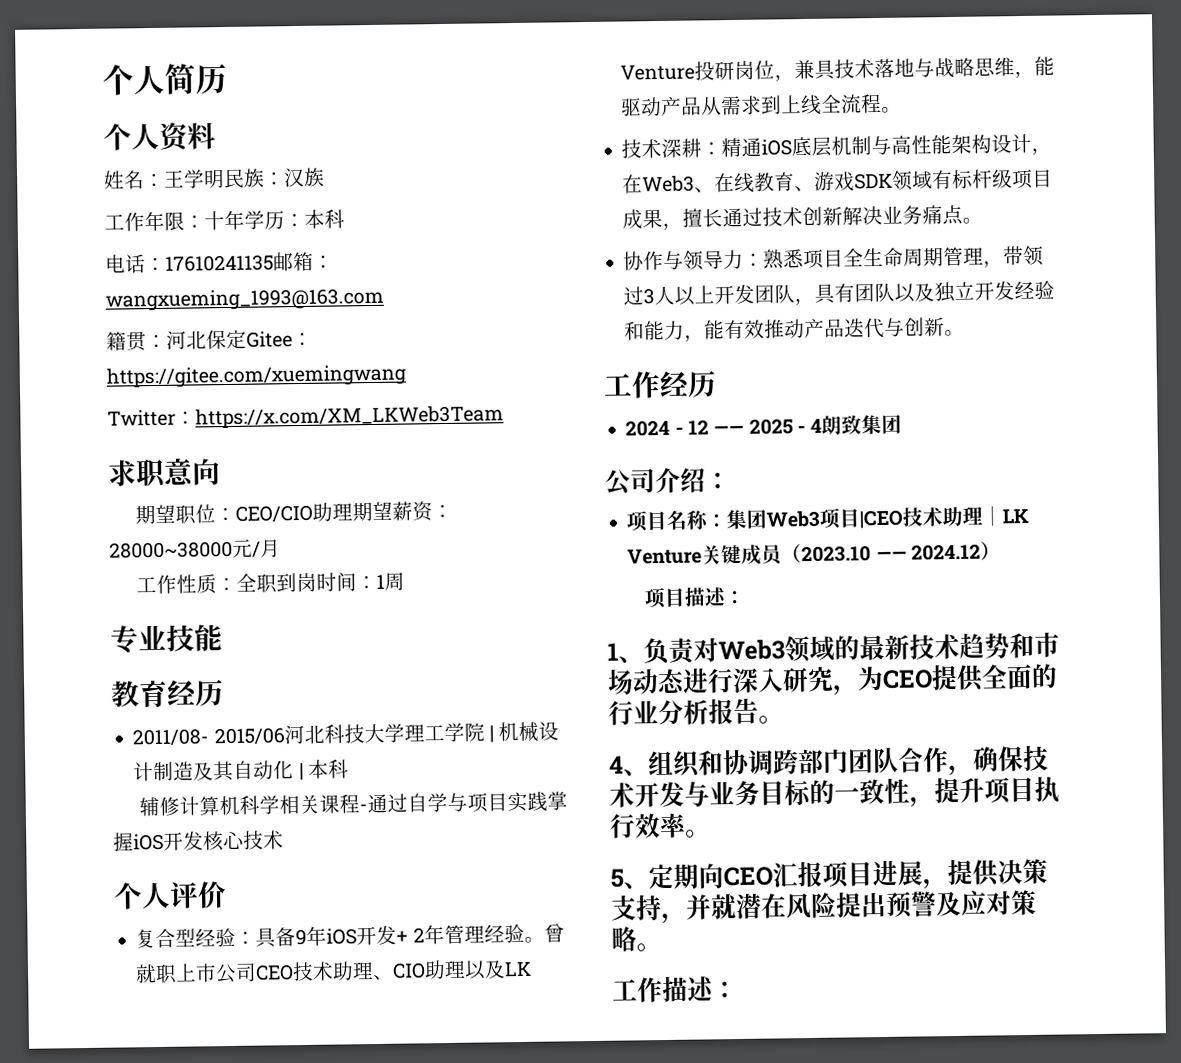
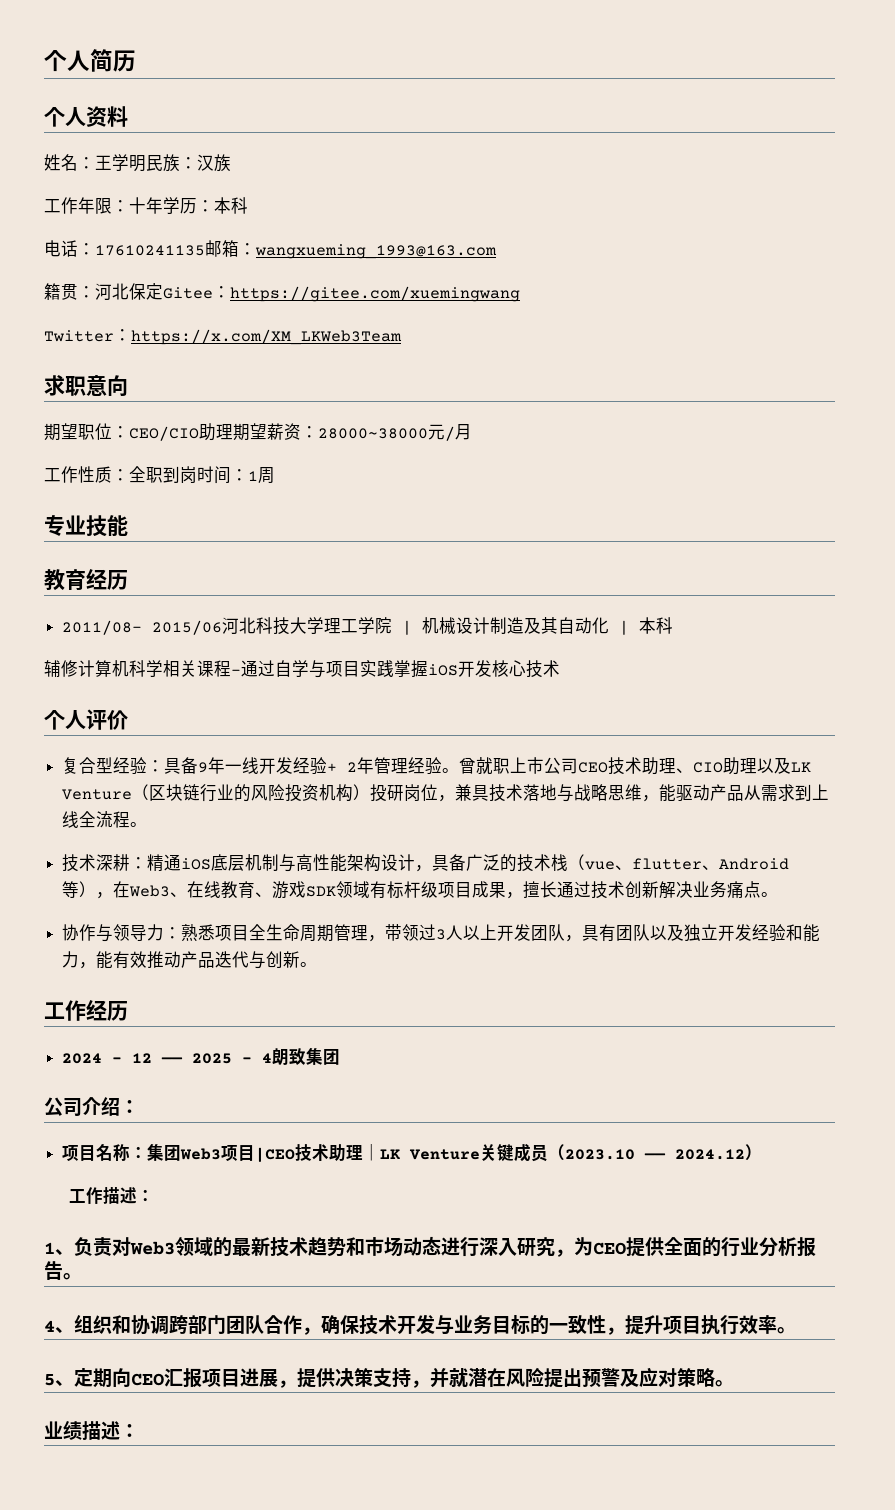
[326,925,398,946] iOS开发 -> [225,757,328,774] 一线开发经验
(696, 72) none -> [132,784,371,802] （区块链行业的风险投资机构）
(1053, 151) none -> [432,854,790,872] [62,881,114,899] 具备广泛的技术栈（vue、flutter、Android等），
[643,587,686,609] 项目 -> [68,1187,103,1204] 工作
[612,977,663,1003] 工作 -> [44,1420,82,1440] 业绩

